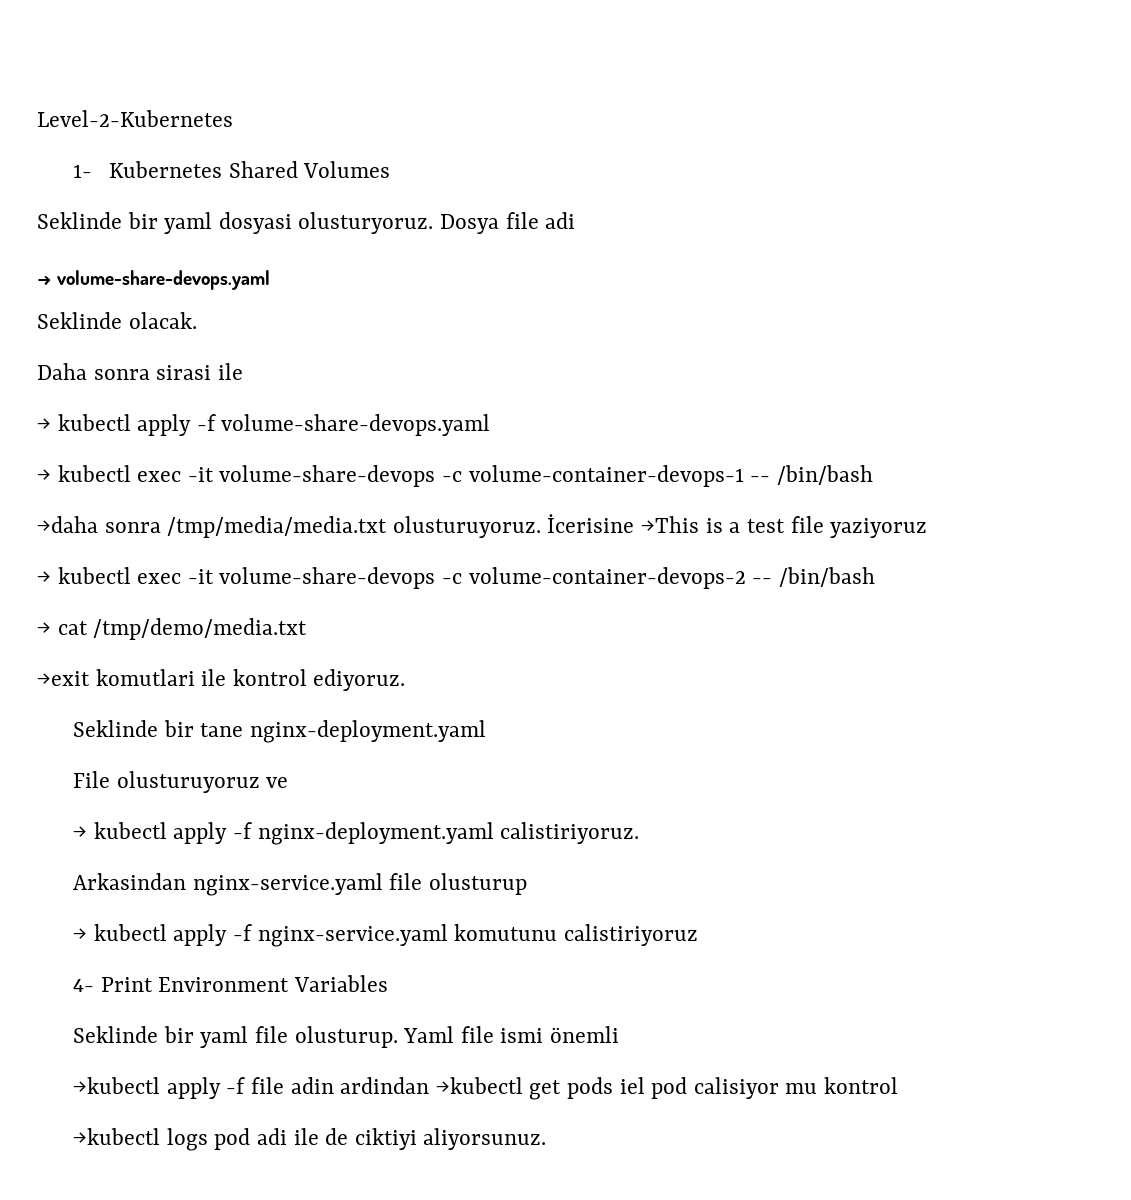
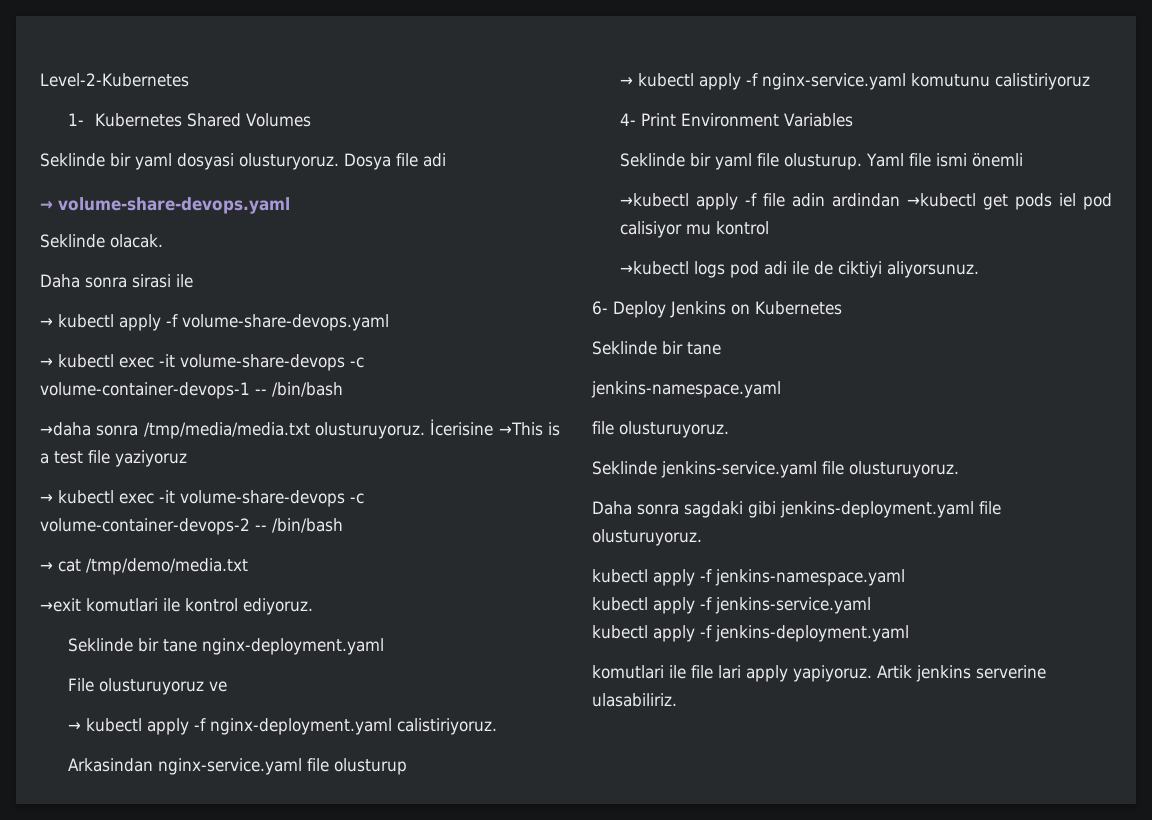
(547, 1139) none -> [592,301,842,318] [592,341,721,355] [591,381,781,398] [592,421,729,438] [592,461,959,478] [592,501,1001,518] [592,529,702,546] [592,569,905,586] [592,597,871,614] [592,625,909,642] [592,665,1046,682] [592,693,677,707] // 6- Deploy Jenkins on Kubernetes // Seklinde bir tane // jenkins-namespace.yaml // file olusturuyoruz. // Seklinde jenkins-service.yaml file olusturuyoruz. // Daha sonra sagdaki gibi jenkins-deployment.yaml file olusturuyoruz. // kubectl apply -f jenkins-namespace.yaml // kubectl apply -f jenkins-service.yaml // kubectl apply -f jenkins-deployment.yaml // komutlari ile file lari apply yapiyoruz. Artik jenkins serverine ulasabiliriz.

